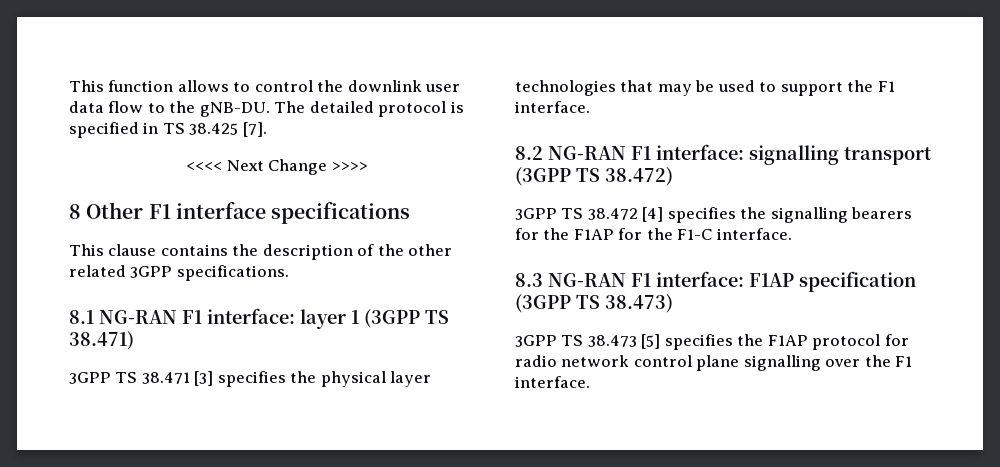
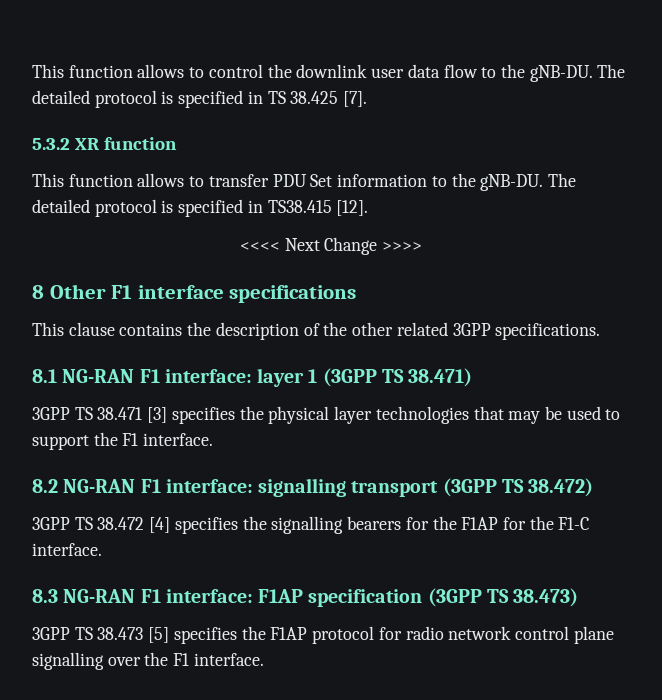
(267, 129) none -> [32,137,177,150] [32,173,576,191] [32,199,369,217] // 5.3.2 XR function // This function allows to transfer PDU Set information to the gNB-DU. The detailed protocol is specified in TS38.415 [12].

